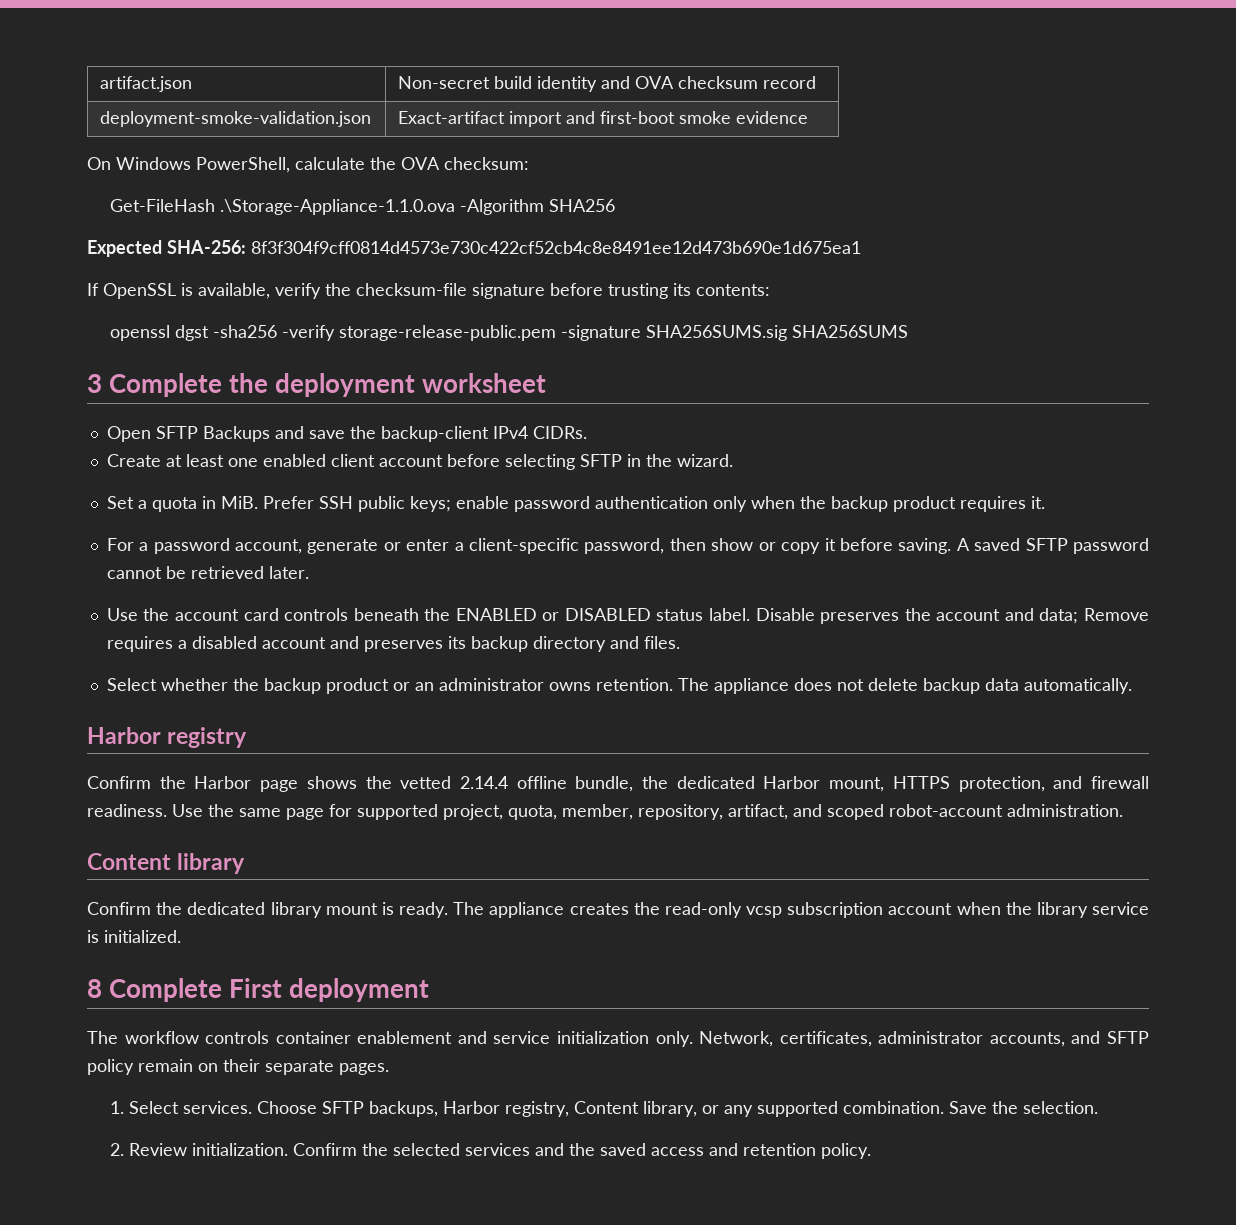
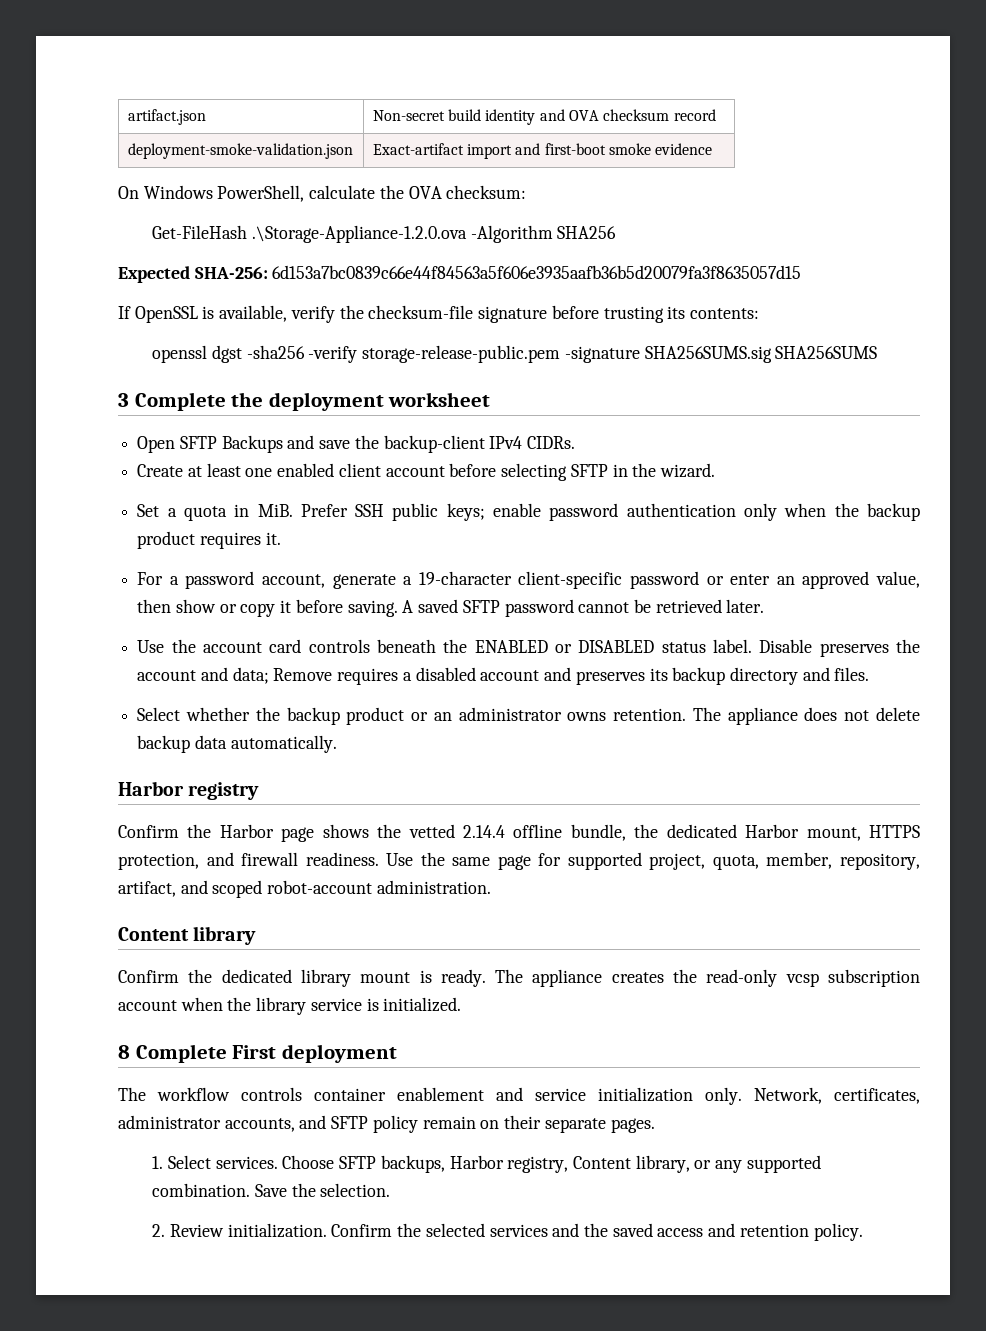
[219,199,455,215] .\Storage-Appliance-1.1.0.ova -> [251,225,467,243] .\Storage-Appliance-1.2.0.ova
[251,241,861,254] 8f3f304f9cff0814d4573e730c422cf52cb4c8e8491ee12d473b690e1d675ea1 -> [272,265,802,279] 6d153a7bc0839c66e44f84563a5f606e3935aafb36b5d20079fa3f8635057d15
[383,538,665,554] or enter a client-specific password, -> [403,571,920,589] a 19-character client-specific password or enter an approved value,

